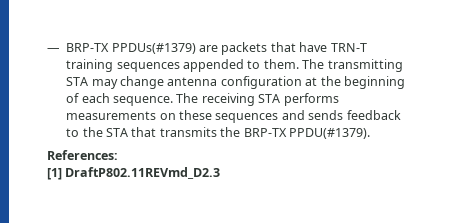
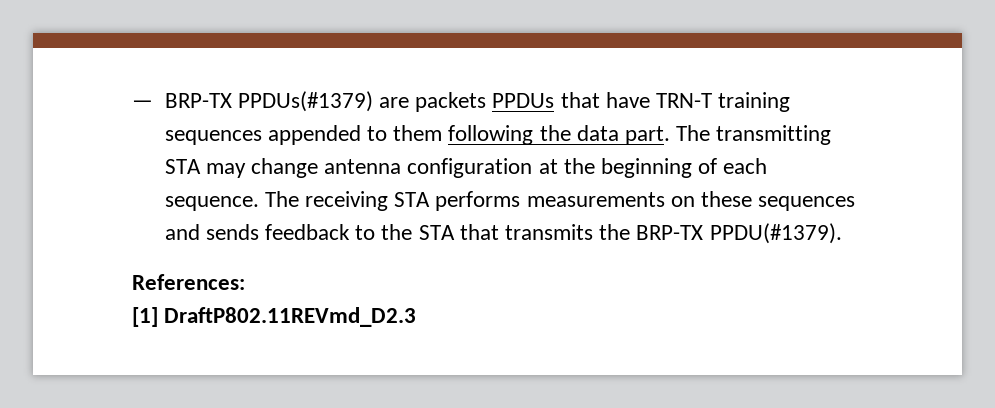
(268, 48) none -> [492,93,555,108] PPDUs
[263,59,299,69] them. -> [393,125,670,145] them following the data part.

